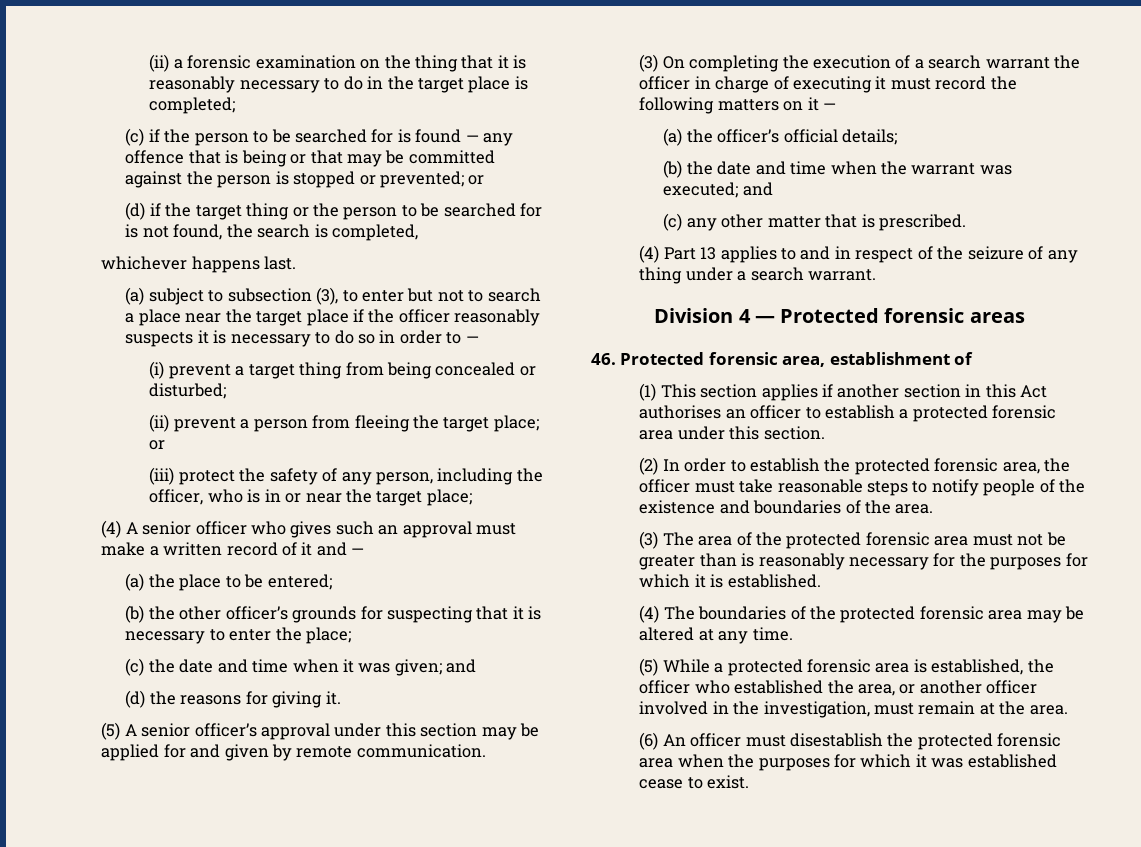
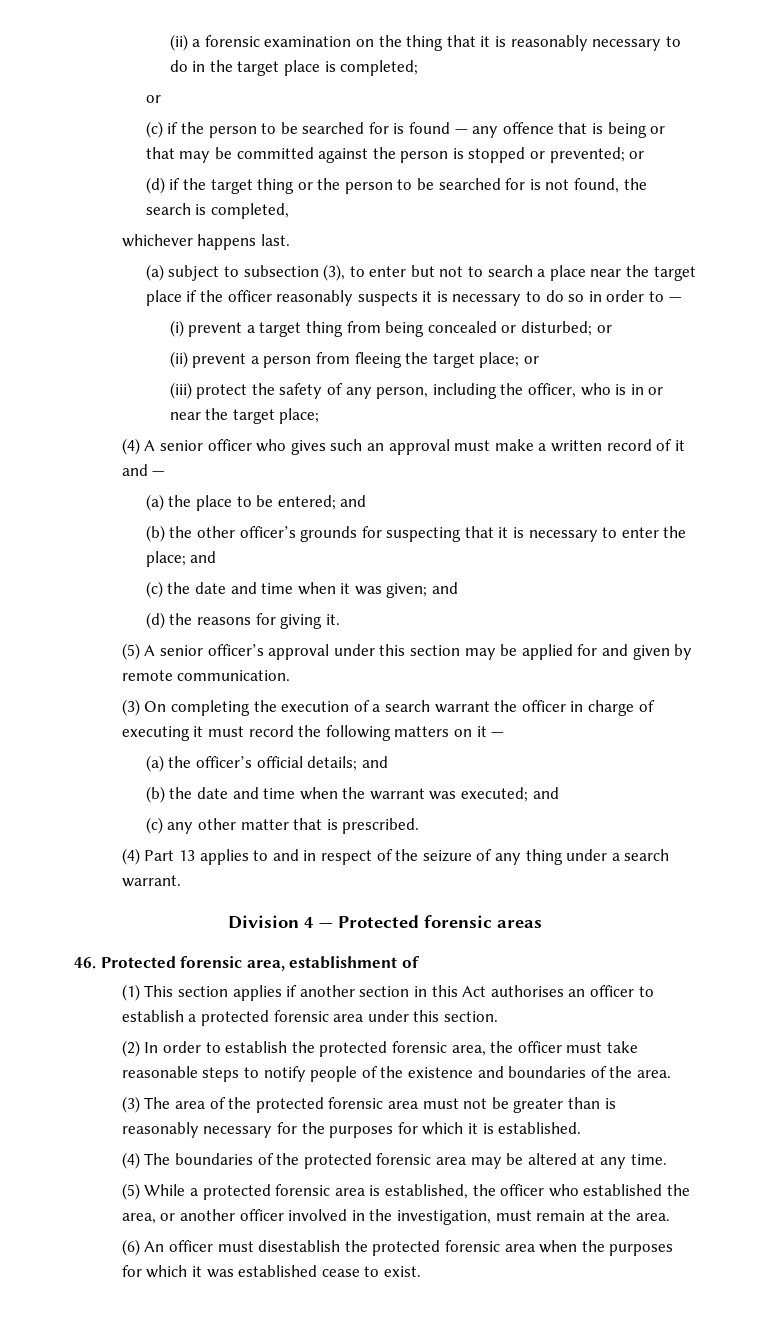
(236, 105) none -> [145,95,161,103] // or
(227, 391) none -> [596,325,612,333] or
(332, 582) none -> [340,495,367,507] and
(352, 635) none -> [190,551,217,563] and
(898, 137) none -> [361,756,388,768] and

